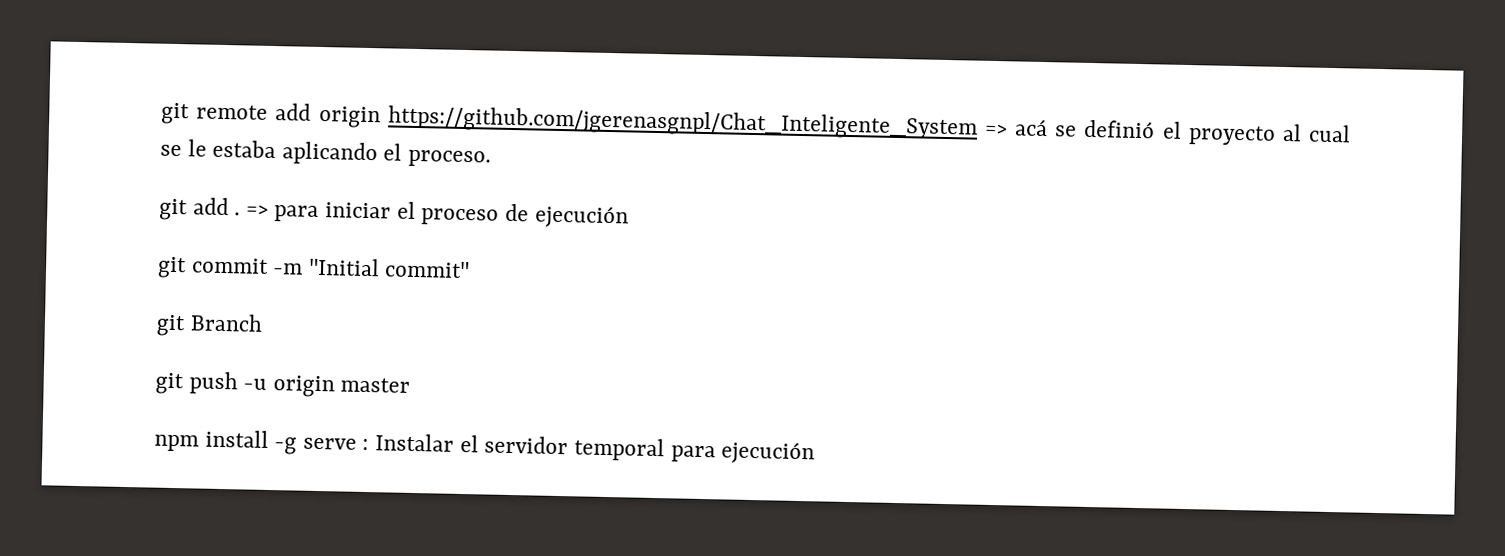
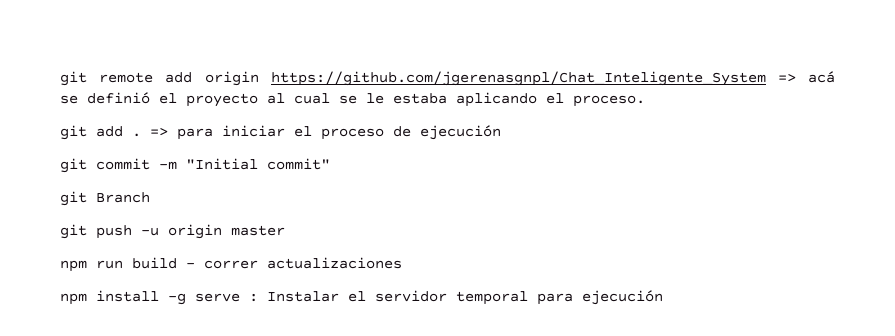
(411, 385) none -> [60,257,402,272] // npm run build – correr actualizaciones

